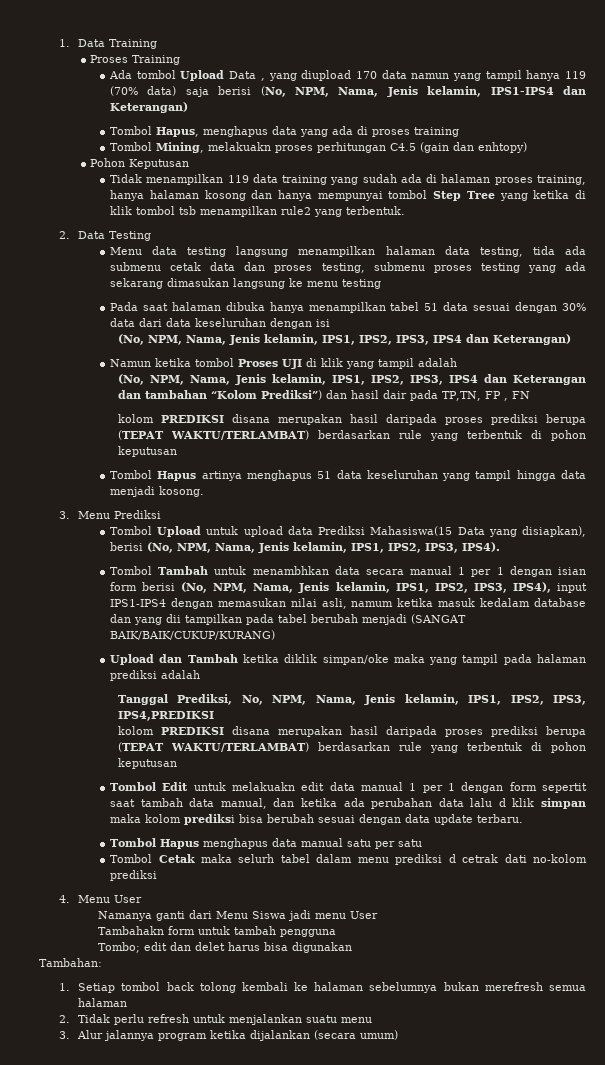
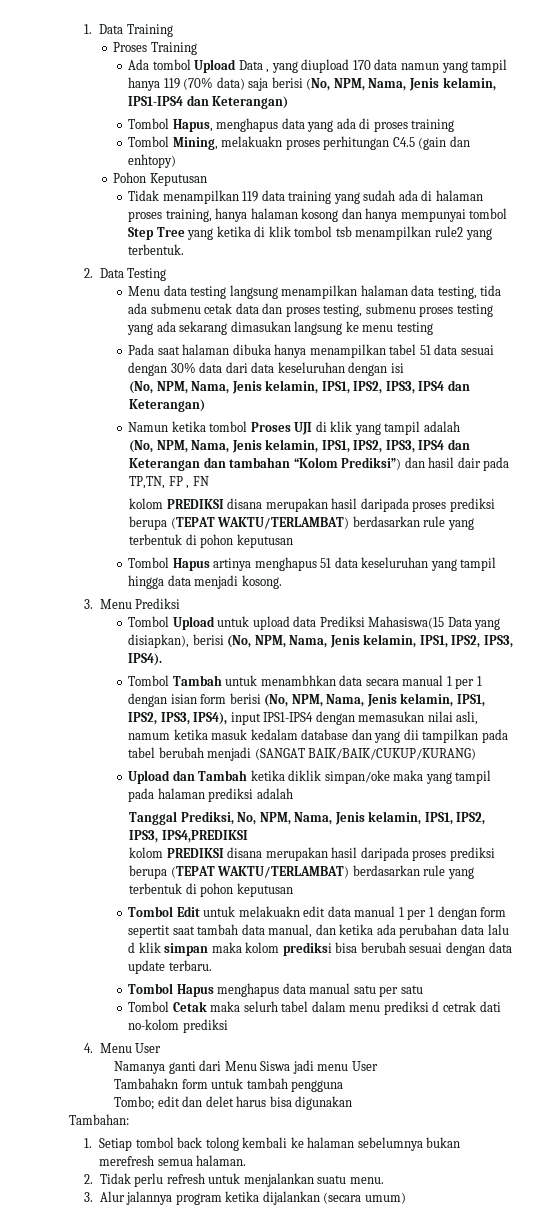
[78,998,128,1007] halaman -> [196,1155,247,1166] halaman.
[341,1017,373,1023] menu -> [349,1177,384,1184] menu.

